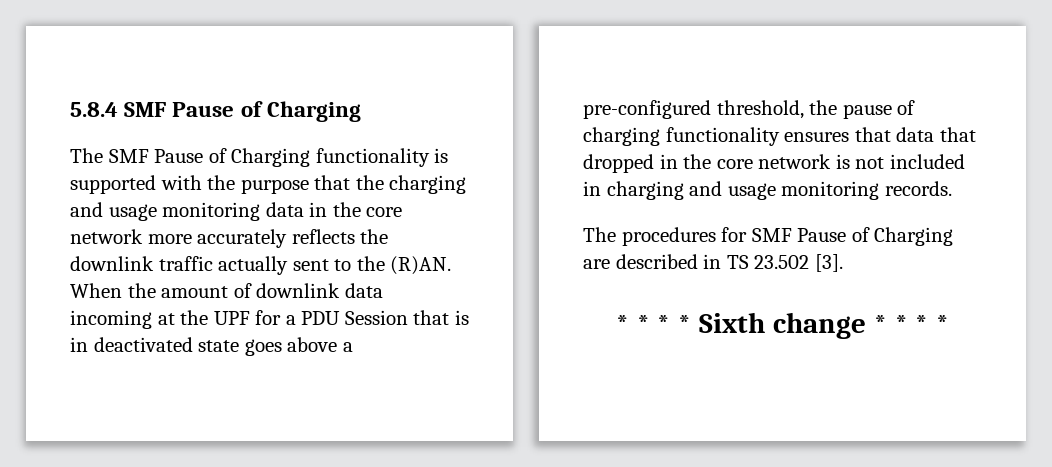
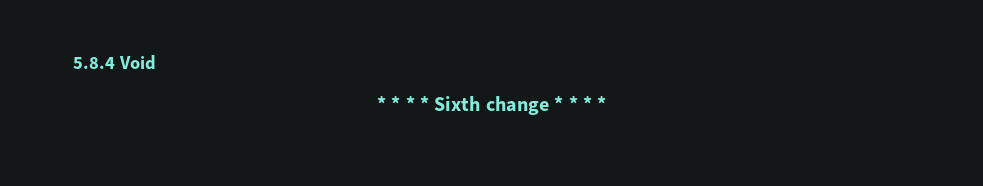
[124,101,361,122] [70,148,449,167] [70,175,467,194] [70,202,403,221] [70,229,389,248] [70,256,452,275] [70,283,383,298] [70,310,469,329] [70,337,353,356] [583,100,916,119] [583,127,976,146] [583,154,965,173] [583,181,952,200] [583,227,954,246] [583,254,843,272] SMF Pause of Charging // The SMF Pause of Charging functionality is supported with the purpose that the charging and usage monitoring data in the core network more accurately reflects the downlink traffic actually sent to the (R)AN. When the amount of downlink data incoming at the UPF for a PDU Session that is in deactivated state goes above a pre-configured threshold, the pause of charging functionality ensures that data that dropped in the core network is not included in charging and usage monitoring records. // The procedures for SMF Pause of Charging are described in TS 23.502 [3]. -> [118,55,156,70] Void

